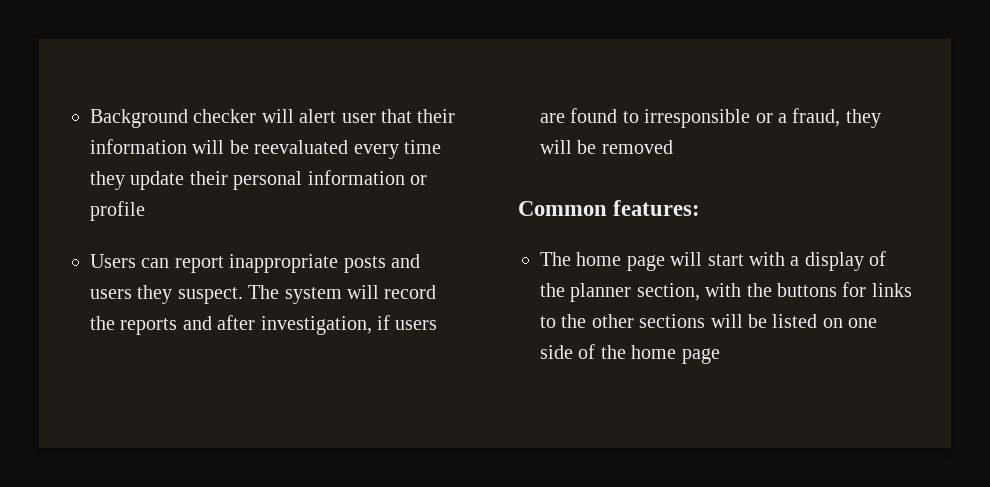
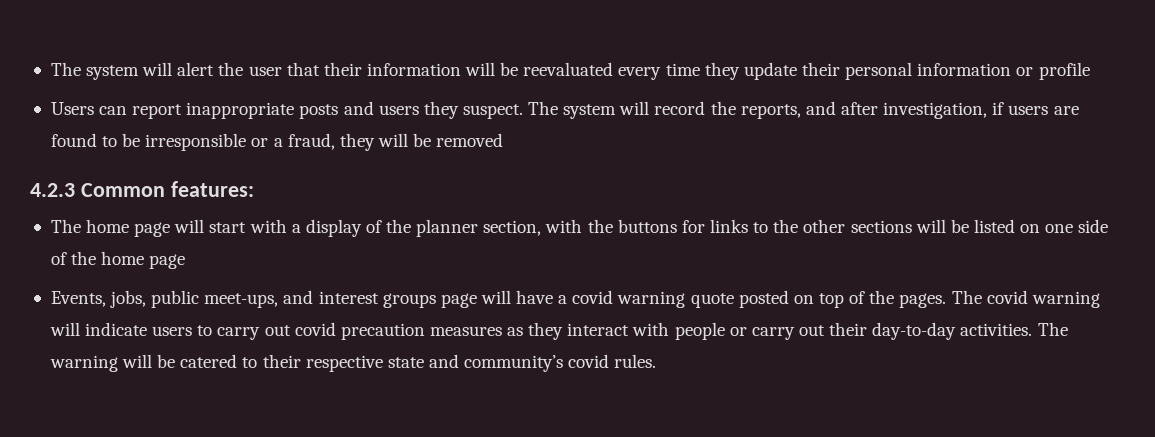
[90,109,257,128] Background checker -> [50,62,140,80] The system
(337, 116) none -> [218,62,244,76] the
[120,318,178,335] reports -> [740,104,801,119] reports,
(639, 117) none -> [122,133,141,147] be
(673, 147) none -> [30,183,75,197] 4.2.3
(720, 356) none -> [50,290,1100,308] [49,322,1068,340] [49,354,657,372] // Events, jobs, public meet-ups, and interest groups page will have a covid warning quote posted on top of the pages. The covid warning will indicate users to carry out covid precaution measures as they interact with people or carry out their day-to-day activities. The warning will be catered to their respective state and community’s covid rules.

